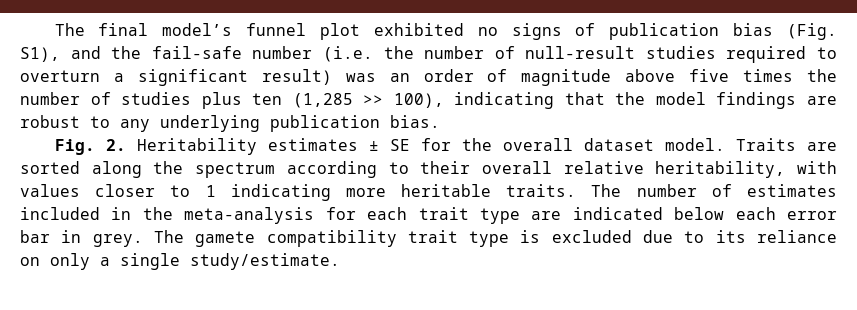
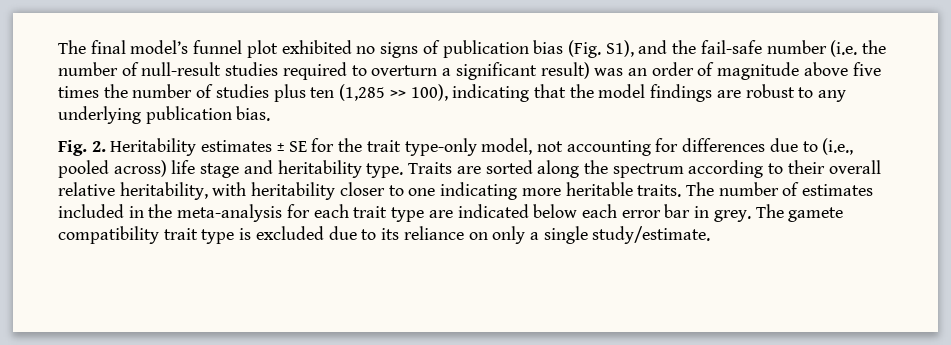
[502,138,725,151] overall dataset model. -> [366,138,854,156] [58,160,404,178] trait type-only model, not accounting for differences due to (i.e., pooled across) life stage and heritability type.
[20,184,80,197] values -> [251,182,336,200] heritability
[205,185,216,197] 1 -> [408,188,436,196] one

